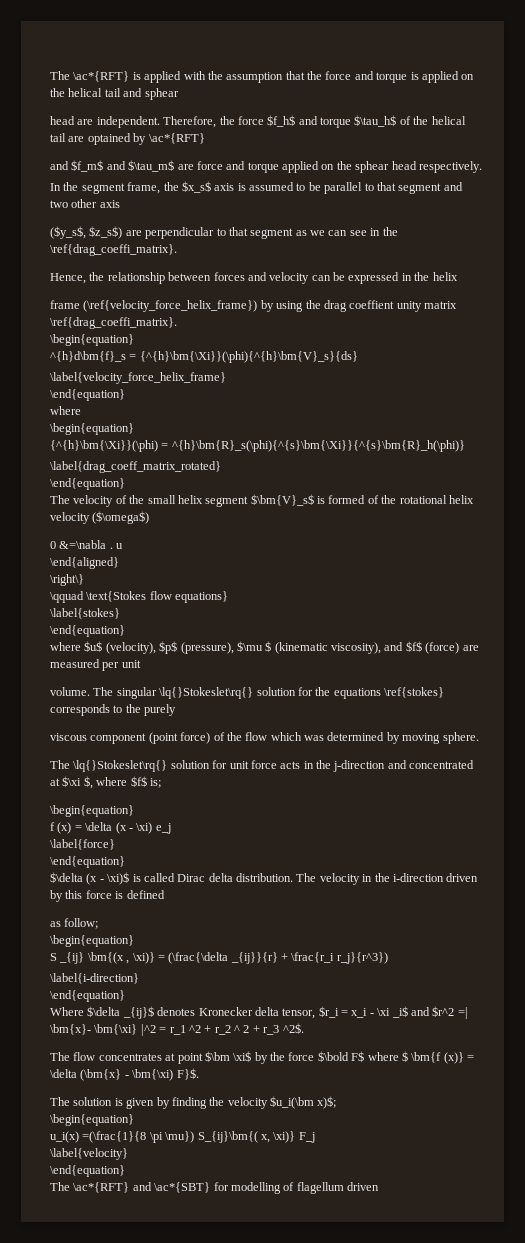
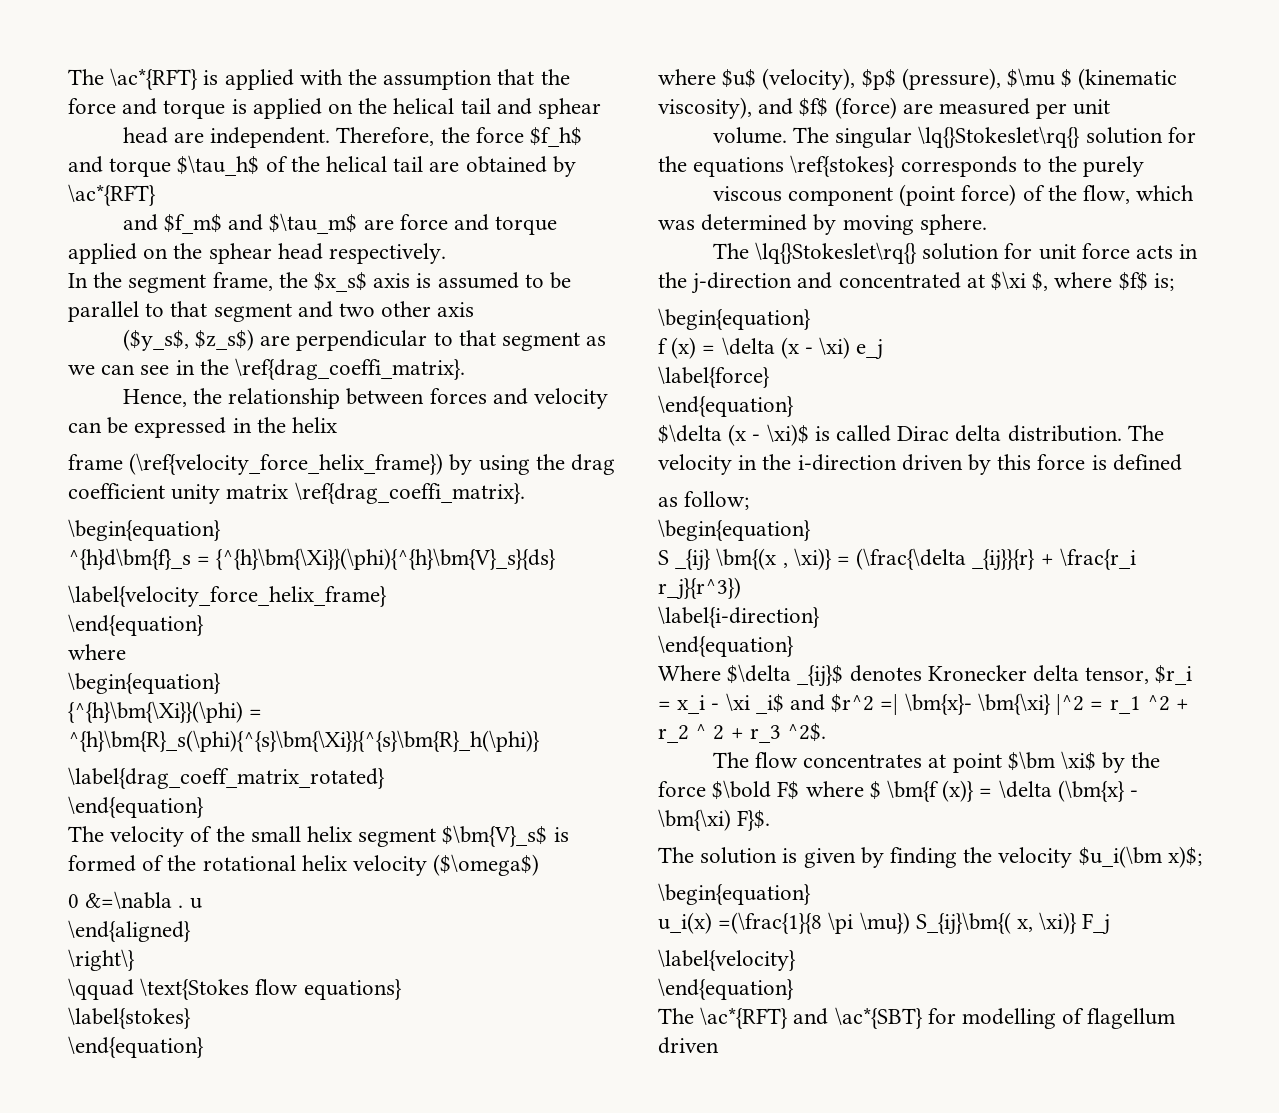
[87,133,131,145] optained -> [465,156,547,173] obtained
[349,300,395,309] coeffient -> [68,483,165,499] coefficient
[245,732,268,741] flow -> [1082,185,1130,204] flow,

